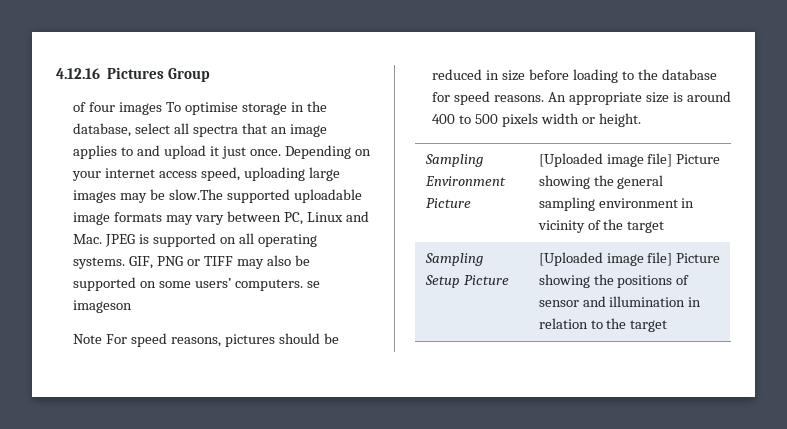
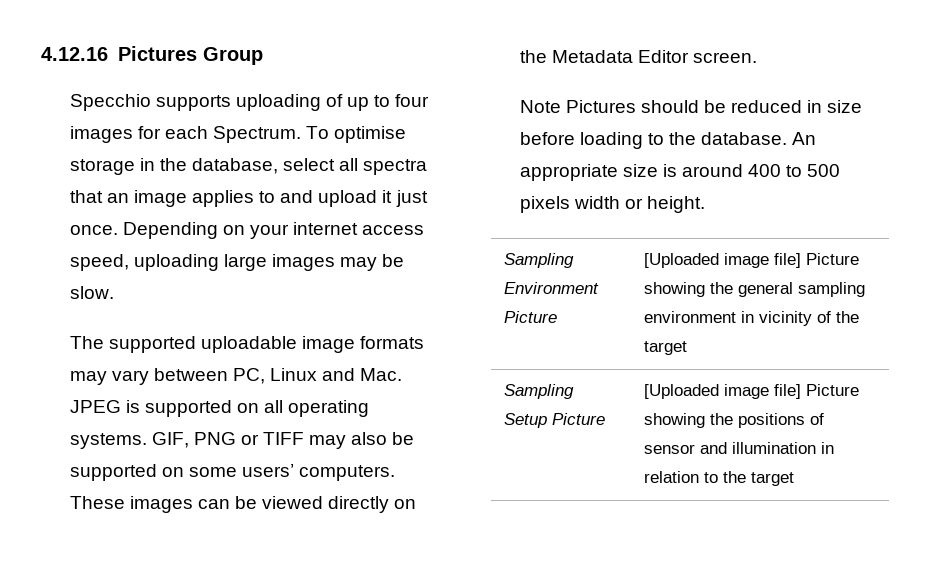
[73,102,163,115] of four images -> [69,94,430,111] [69,126,301,143] Specchio supports uploading of up to four images for each Spectrum.
[168,189,223,200] slow.The -> [69,286,114,299] [69,336,104,349] slow. // The
[306,281,320,288] [73,300,133,313] [73,333,275,347] se imageson // Note For speed reasons, pictures -> [69,496,417,513] [519,50,757,63] [519,100,636,113] These images can be viewed directly on the Metadata Editor screen. // Note Pictures
[661,69,717,80] [432,91,545,105] database for speed reasons. -> [701,132,788,145] database.

